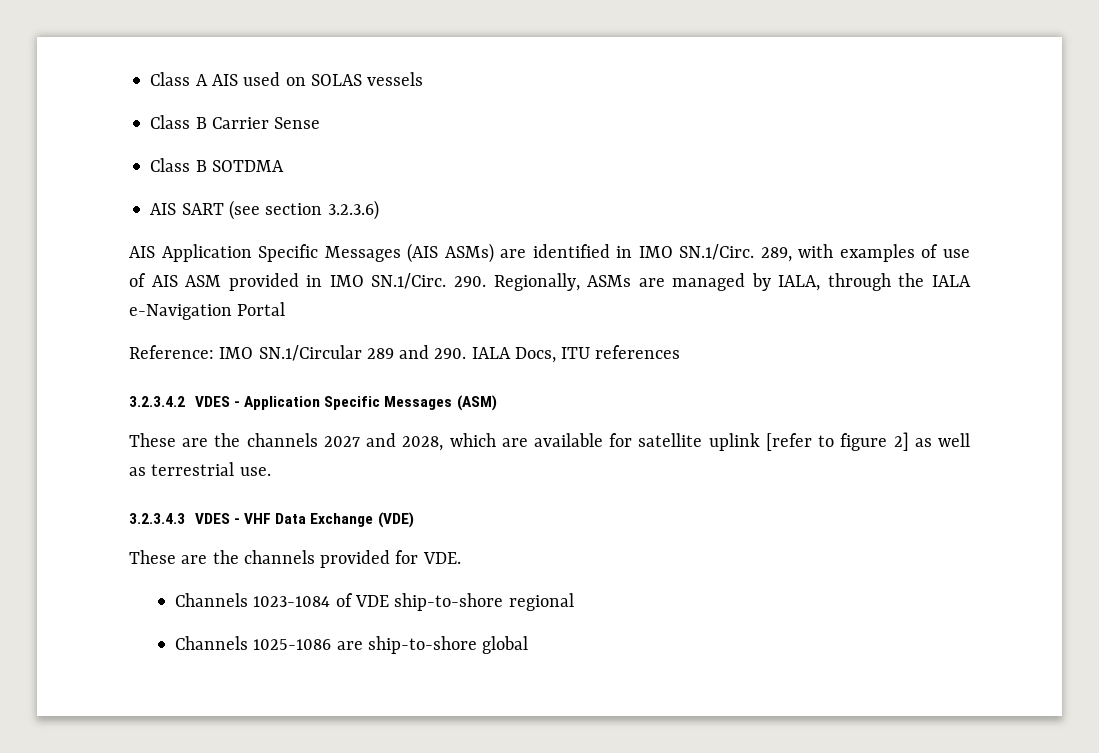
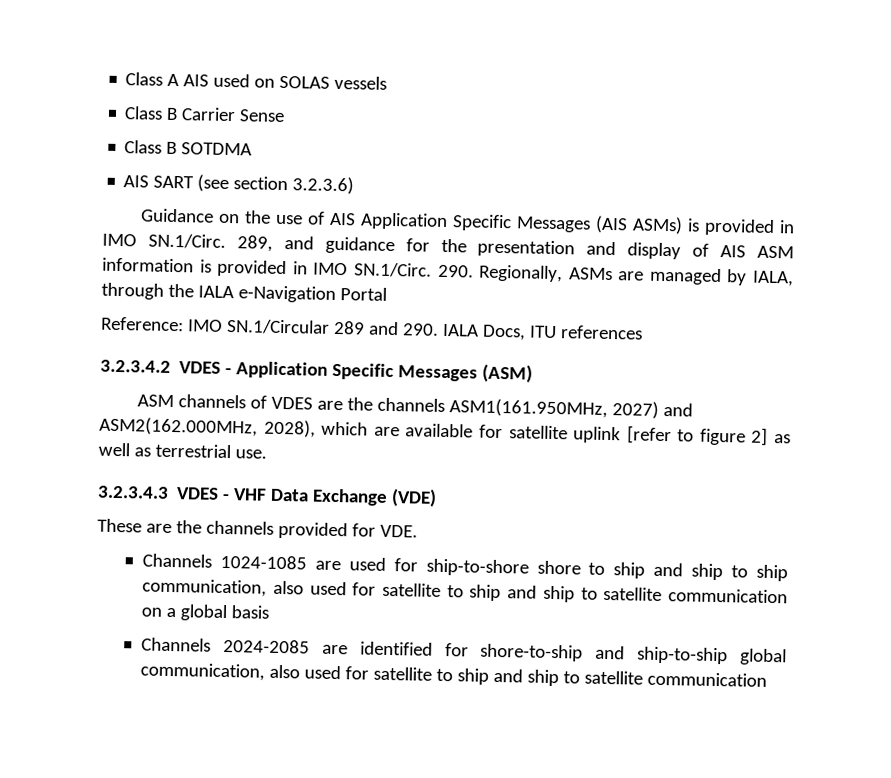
(379, 210) none -> [141,208,326,225] Guidance on the use of
[500,244,610,258] are identified -> [687,218,776,237] is provided
[798,244,970,262] with examples of use -> [283,236,682,260] and guidance for the presentation and display
(222, 281) none -> [102,257,212,273] information is
[129,433,444,451] These are the channels 2027 and 2028, -> [137,394,694,419] [99,416,316,438] ASM channels of VDES are the channels ASM1(161.950MHz, 2027) and ASM2(162.000MHz, 2028),
[253,593,574,611] [175,636,529,654] 1023-1084 of VDE ship-to-shore regional // Channels 1025-1086 are ship-to-shore global -> [219,554,788,582] [142,578,788,604] [141,604,270,622] [141,637,787,666] [140,662,768,687] 1024-1085 are used for ship-to-shore shore to ship and ship to ship communication, also used for satellite to ship and ship to satellite communication on a global basis // Channels 2024-2085 are identified for shore-to-ship and ship-to-ship global communication, also used for satellite to ship and ship to satellite communication

